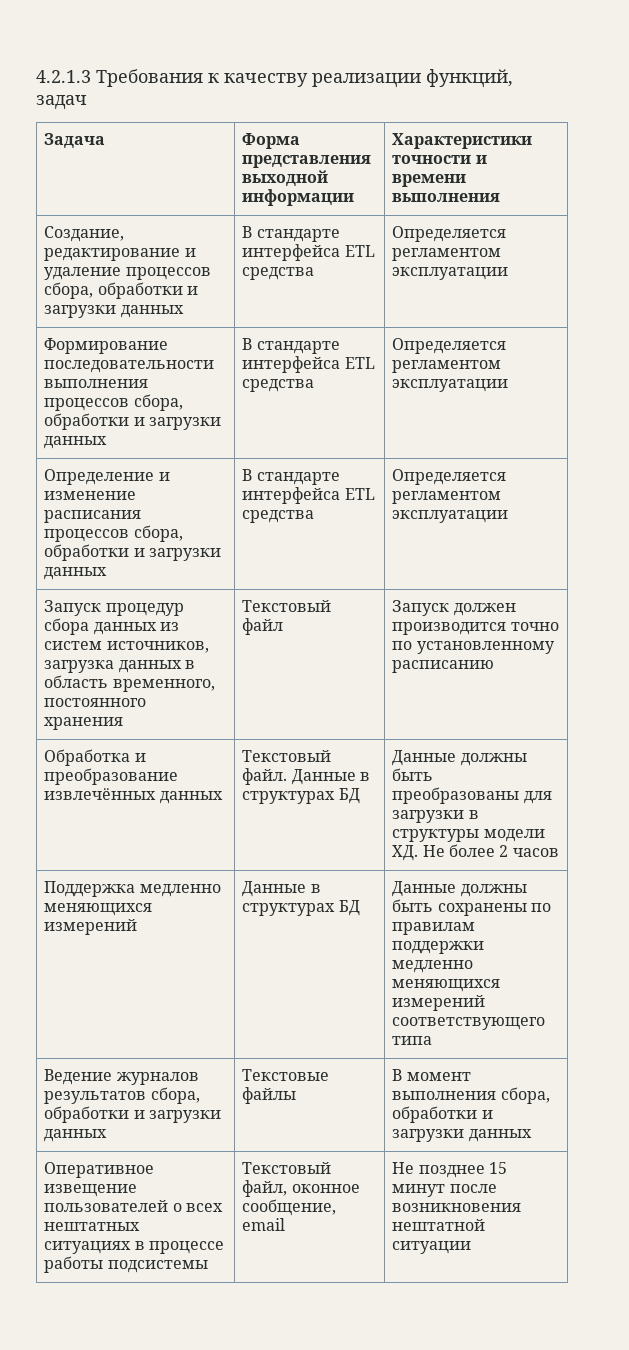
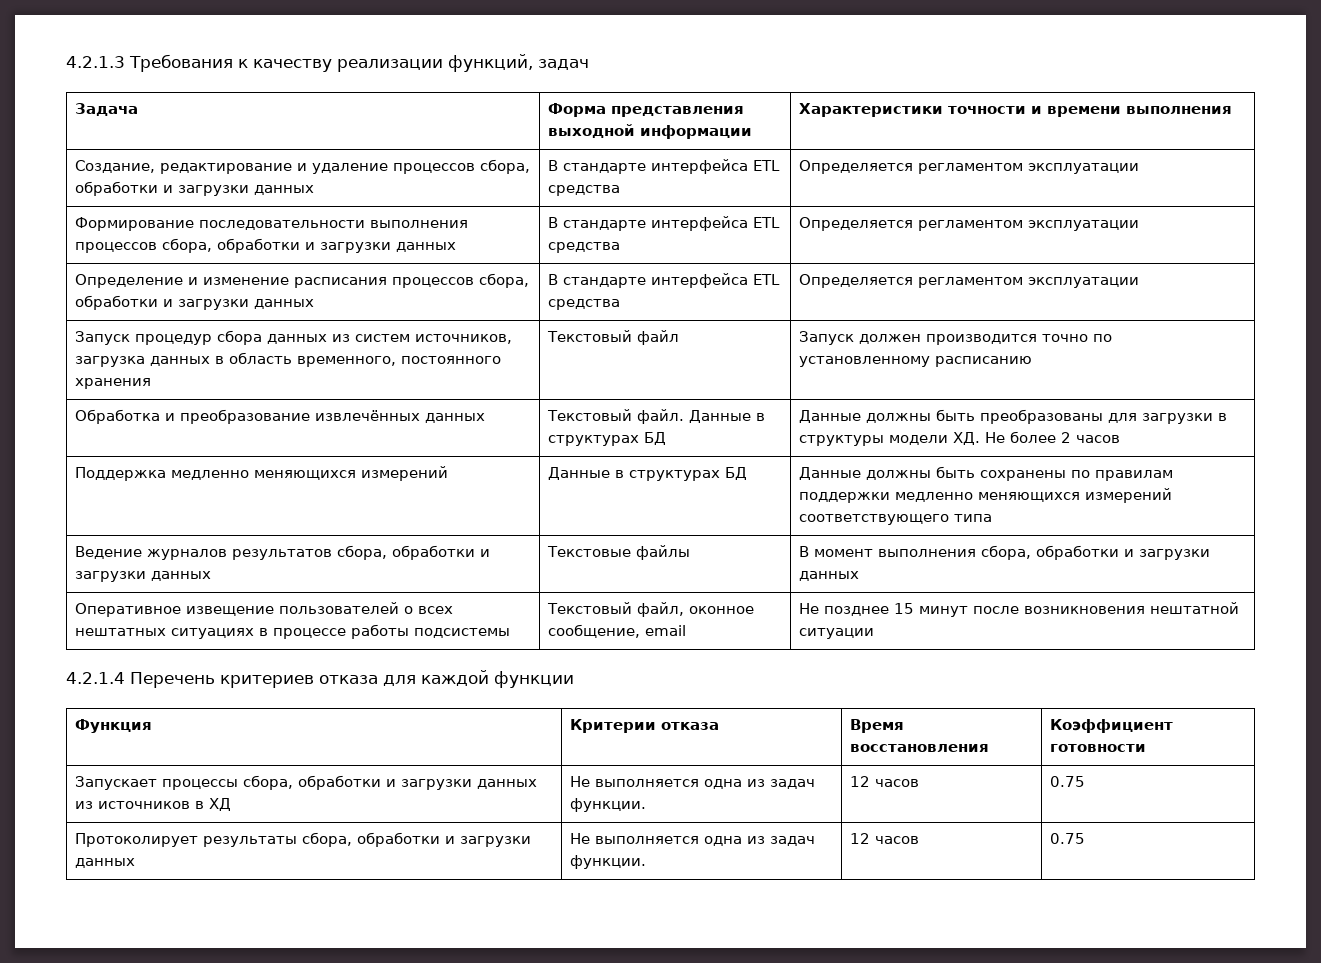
(472, 1247) none -> [66,670,574,688] [74,719,152,733] [569,719,719,733] [849,719,904,733] [849,744,989,752] [1049,719,1173,733] [1049,744,1146,752] [74,775,537,790] [74,798,231,811] [569,776,815,789] [569,798,646,812] [849,776,919,787] [1049,776,1085,787] [74,832,531,847] [74,858,135,868] [569,833,815,846] [569,855,646,869] [849,833,919,844] [1049,833,1085,844] // 4.2.1.4 Перечень критериев отказа для каждой функции // Функция | Критерии отказа | Время восстановления | Коэффициент готовности // Запускает процессы сбора, обработки и загрузки данных из источников в ХД | Не выполняется одна из задач функции. | 12 часов | 0.75 // Протоколирует результаты сбора, обработки и загрузки данных | Не выполняется одна из задач функции. | 12 часов | 0.75

